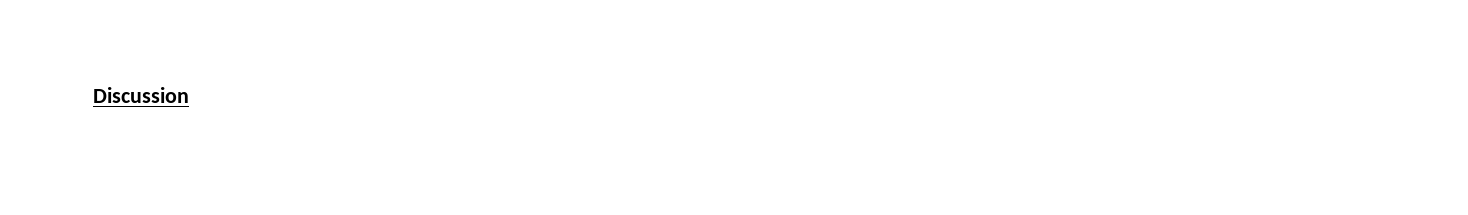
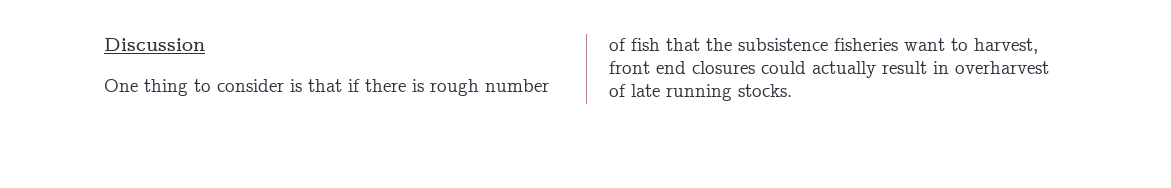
(189, 95) none -> [104,79,549,96] [609,38,1038,54] [609,61,1049,78] [609,84,792,101] // One thing to consider is that if there is rough number of fish that the subsistence fisheries want to harvest, front end closures could actually result in overharvest of late running stocks.

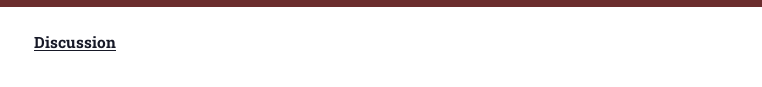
[104,79,549,96] [609,38,1038,54] [609,61,1049,78] [609,84,792,101] // One thing to consider is that if there is rough number of fish that the subsistence fisheries want to harvest, front end closures could actually result in overharvest of late running stocks. -> (116, 42) none

